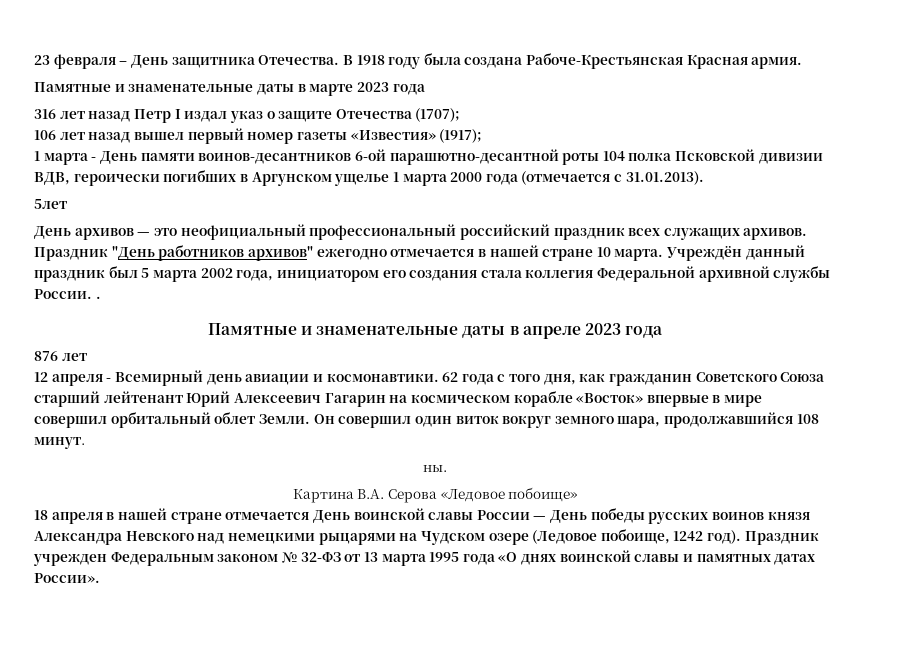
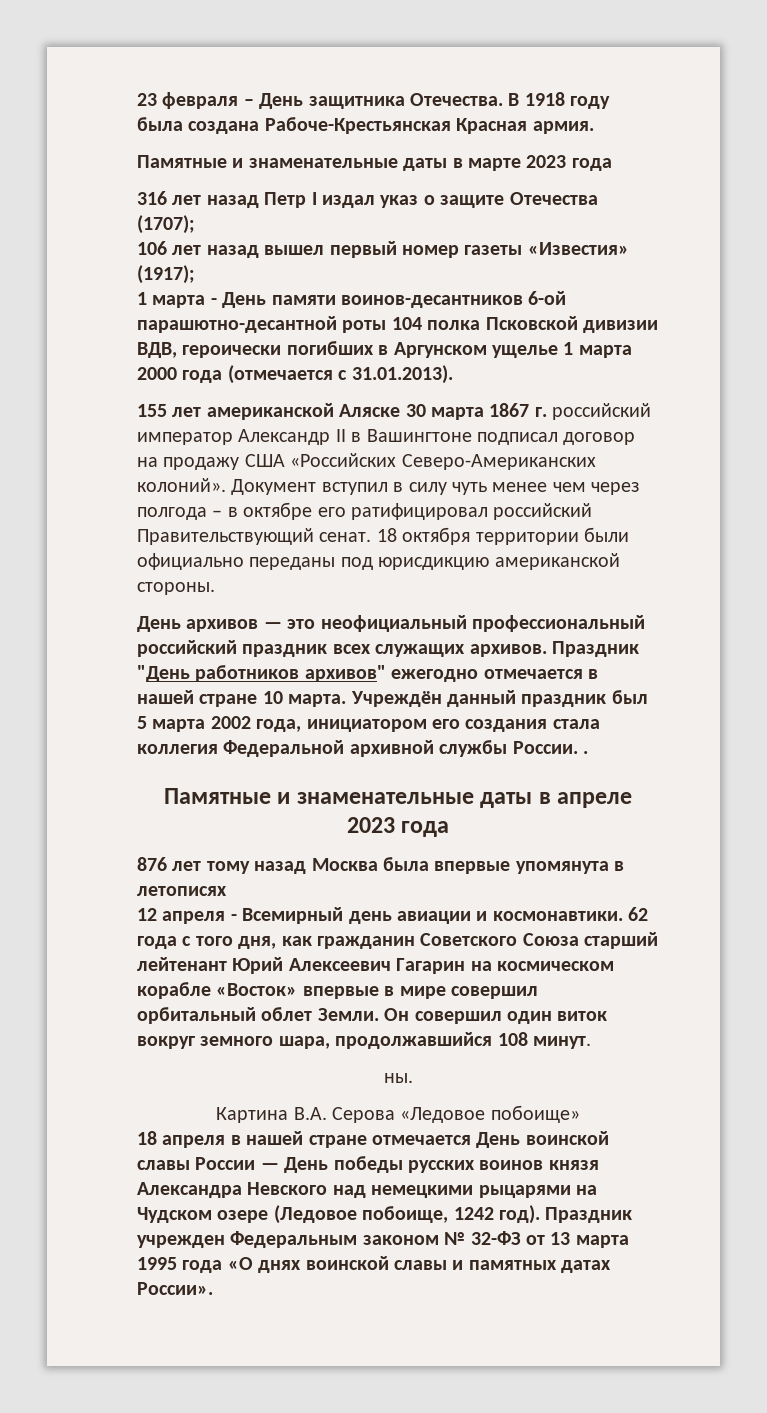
[34,199,67,209] 5лет -> [137,403,652,420] [137,429,636,445] [137,453,596,470] [137,478,640,495] [137,502,593,520] [137,527,629,545] [137,553,620,570] [137,582,215,595] 155 лет американской Аляске 30 марта 1867 г. российский император Александр II в Вашингтоне подписал договор на продажу США «Российских Северо-Американских колоний». Документ вступил в силу чуть менее чем через полгода – в октябре его ратифицировал российский Правительствующий сенат. 18 октября территории были официально переданы под юрисдикцию американской стороны.
(87, 357) none -> [206,857,625,874] [137,886,227,896] тому назад Москва была впервые упомянута в летописях

